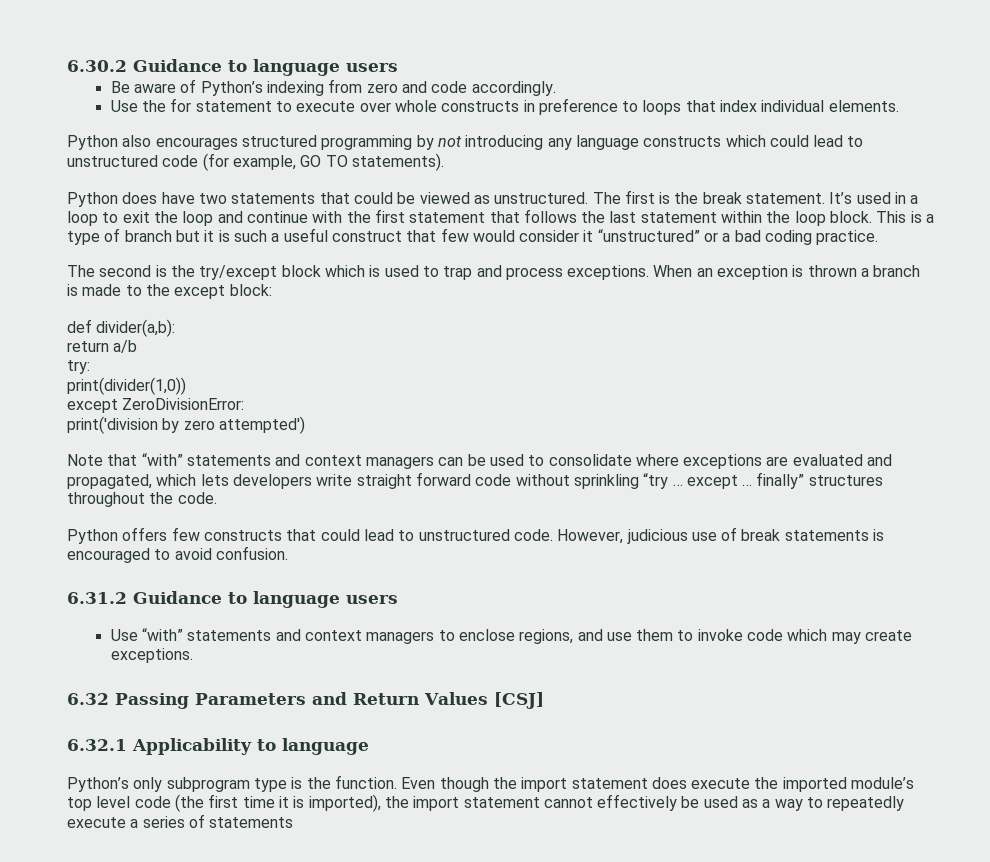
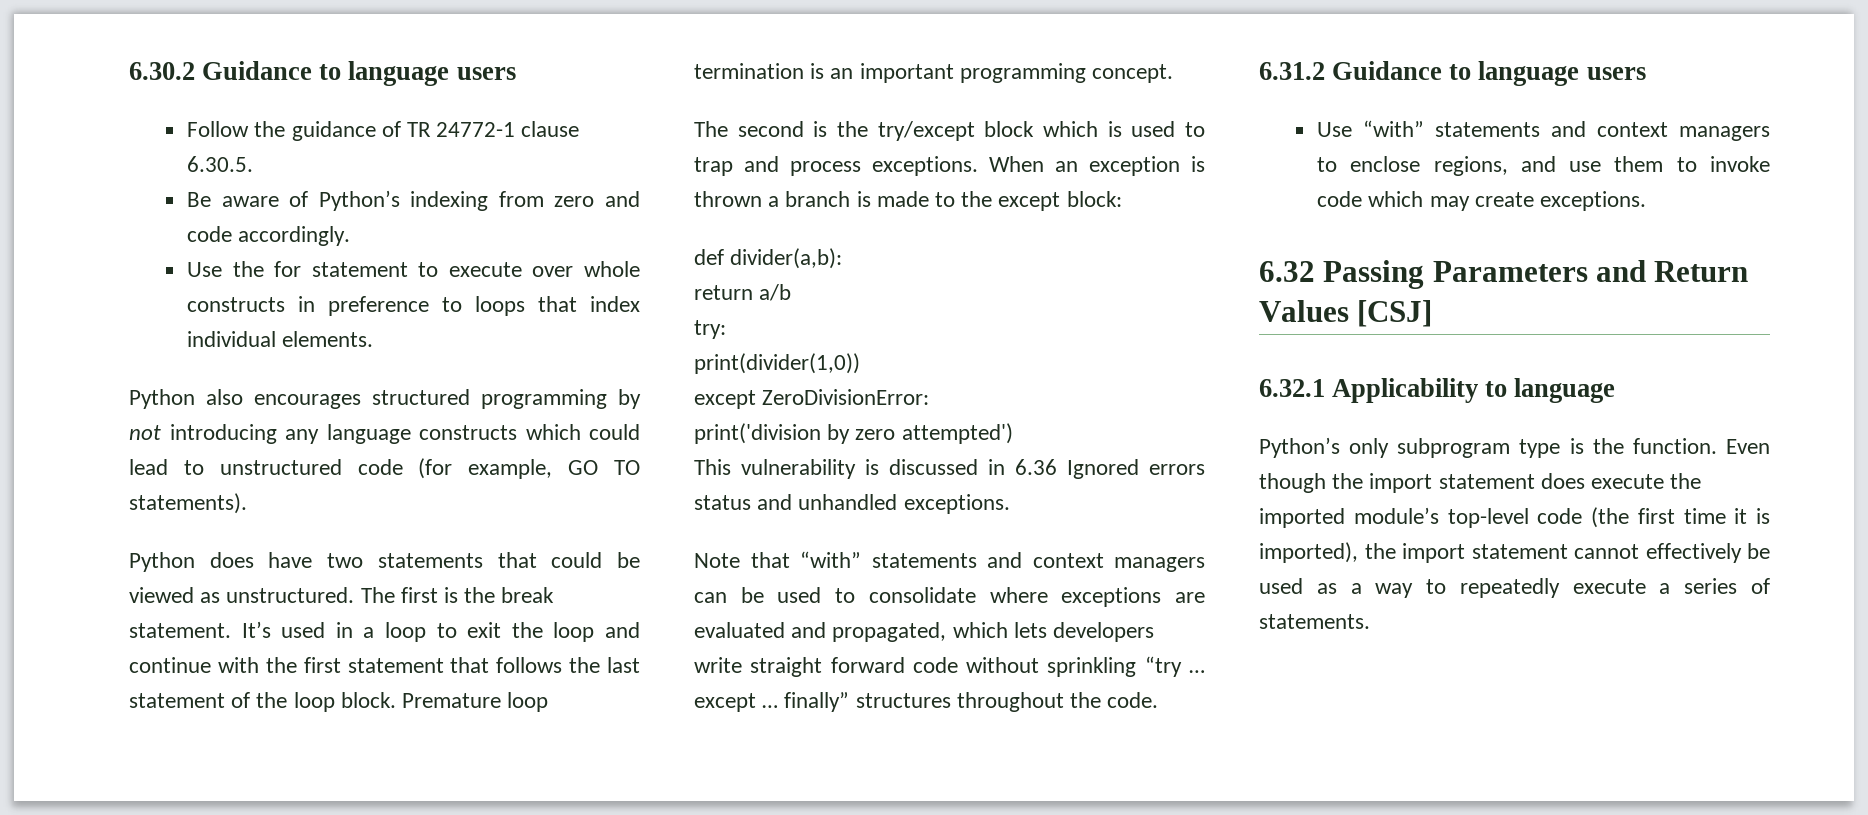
(398, 67) none -> [187,121,580,141] [187,156,254,172] // Follow the guidance of TR 24772-1 clause 6.30.5.
[721,211,763,223] within -> [231,692,251,708] of
[876,211,935,223] [67,228,879,245] This is a type of branch but it is such a useful construct that few would consider it “unstructured” or a bad coding practice. -> [402,692,549,712] [694,63,1174,83] Premature loop termination is an important programming concept.
(305, 425) none -> [694,459,1205,479] [694,494,1010,514] // This vulnerability is discussed in 6.36 Ignored errors status and unhandled exceptions.
[67,527,885,544] [67,546,288,563] // Python offers few constructs that could lead to unstructured code. However, judicious use of break statements is encouraged to avoid confusion. -> (1159, 700) none
[67,796,131,811] top level -> [1447,508,1529,528] top-level
[209,817,294,828] statements -> [1259,614,1370,629] statements.

